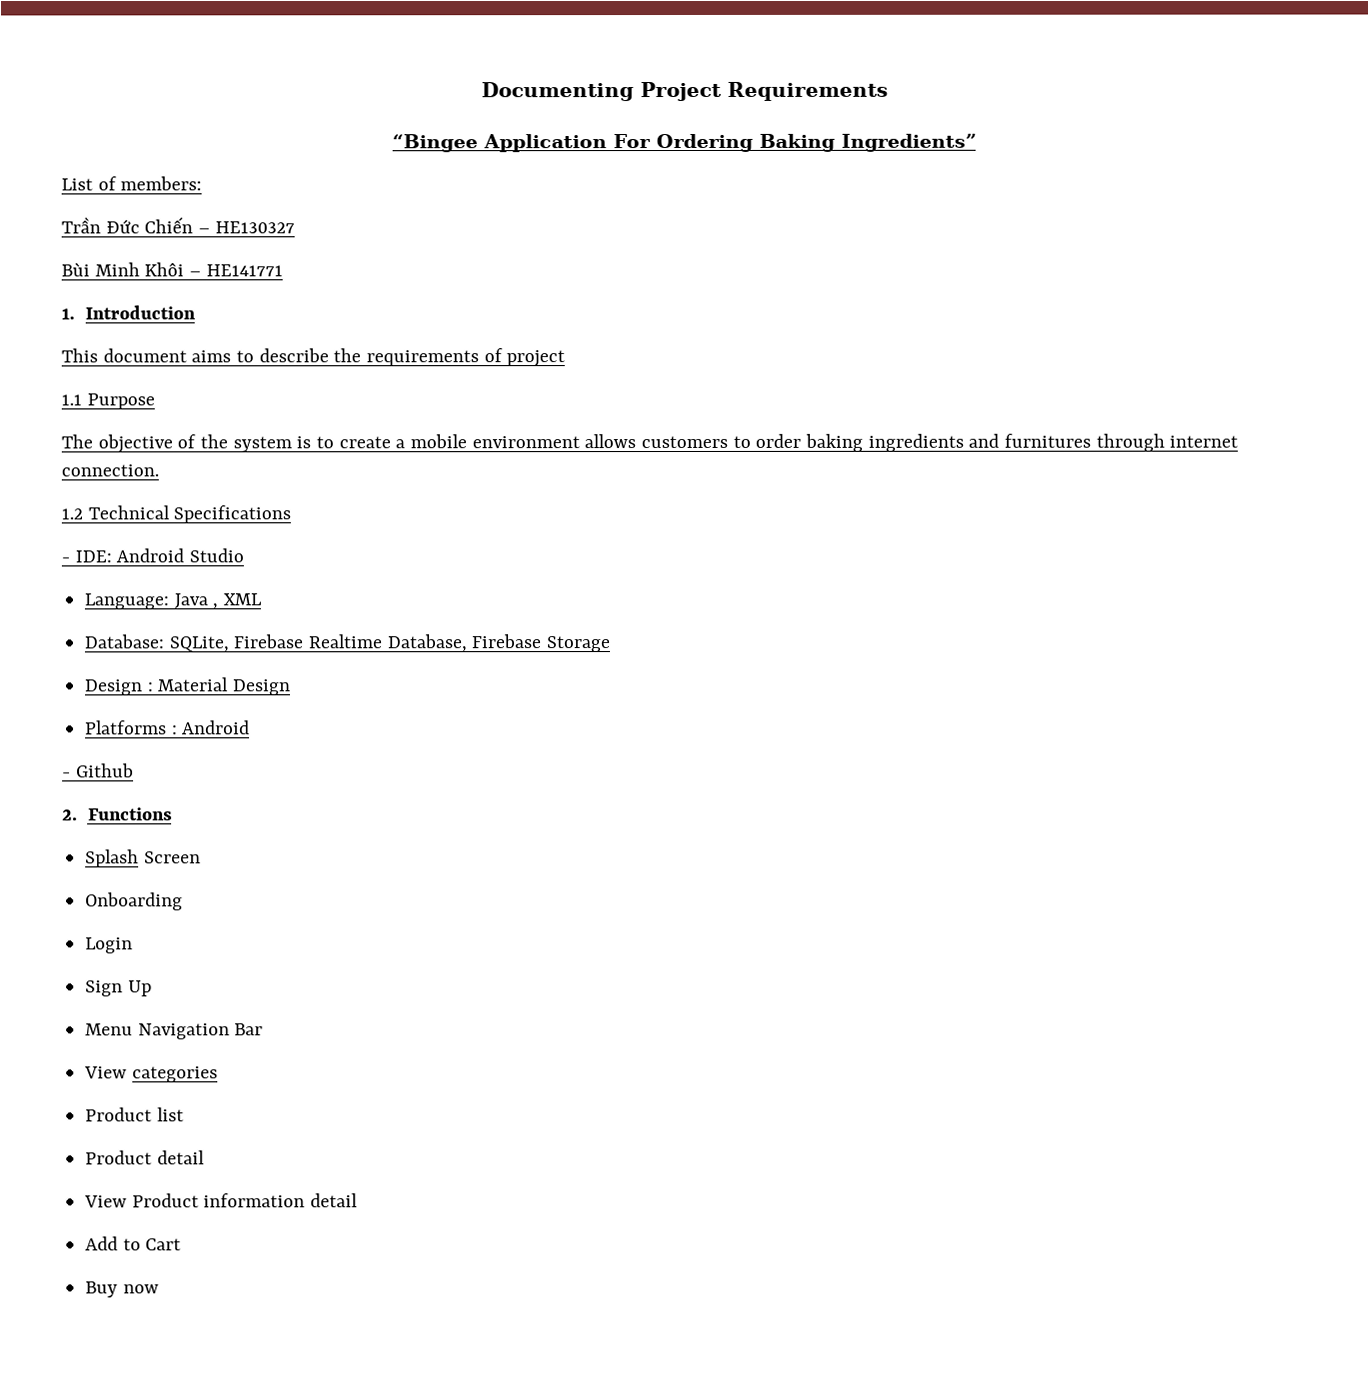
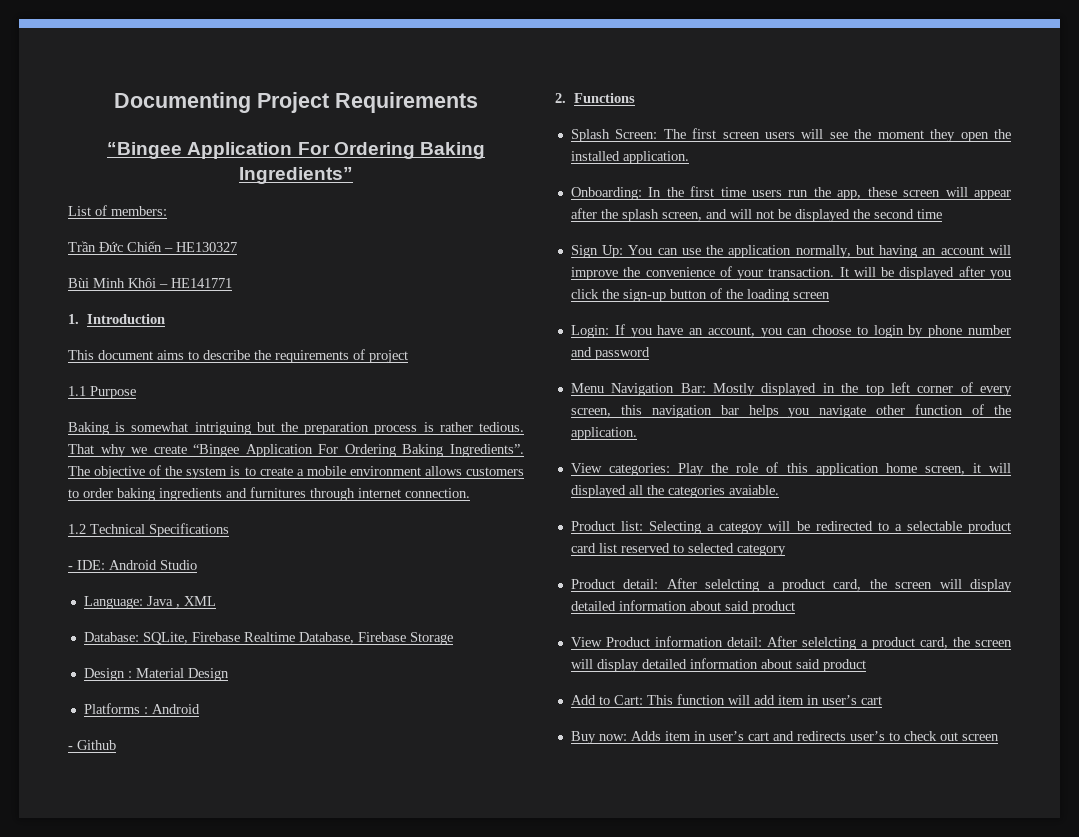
(155, 401) none -> [68,422,524,435] [68,444,524,457] Baking is somewhat intriguing but the preparation process is rather tedious. That why we create “Bingee Application For Ordering Baking Ingredients”.
[143,851,201,864] [85,892,184,911] [85,937,134,954] [85,980,152,997] [85,1023,264,1040] [84,1066,128,1079] Screen // Onboarding // Login // Sign Up // Menu Navigation Bar // View -> [615,128,1012,142] [570,151,689,164] [570,186,1012,200] [570,208,942,222] [570,245,1011,258] [570,266,1011,280] [570,288,830,302] [570,324,1011,338] [570,347,650,360] [570,382,1012,396] [570,404,1011,418] [570,427,637,440] [570,462,1012,476] [570,485,664,498] Screen: The first screen users will see the moment they open the installed application. // Onboarding: In the first time users run the app, these screen will appear after the splash screen, and will not be displayed the second time // Sign Up: You can use the application normally, but having an account will improve the convenience of your transaction. It will be displayed after you click the sign-up button of the loading screen // Login: If you have an account, you can choose to login by phone number and password // Menu Navigation Bar: Mostly displayed in the top left corner of every screen, this navigation bar helps you navigate other function of the application. // View categories: Play the role of this application home screen, it will displayed all the
[85,1107,184,1122] [85,1150,205,1165] [84,1193,359,1208] [85,1236,182,1251] [85,1281,159,1298] // Product list // Product detail // View Product information detail // Add to Cart // Buy now -> [728,485,779,495] [570,521,1012,534] [570,543,786,556] [570,578,1012,592] [570,600,795,614] [570,636,1012,650] [570,658,866,672] [570,694,882,705] [570,731,999,744] avaiable. // Product list: Selecting a categoy will be redirected to a selectable product card list reserved to selected category // Product detail: After selelcting a product card, the screen will display detailed information about said product // View Product information detail: After selelcting a product card, the screen will display detailed information about said product // Add to Cart: This function will add item in user’s cart // Buy now: Adds item in user’s cart and redirects user’s to check out screen

